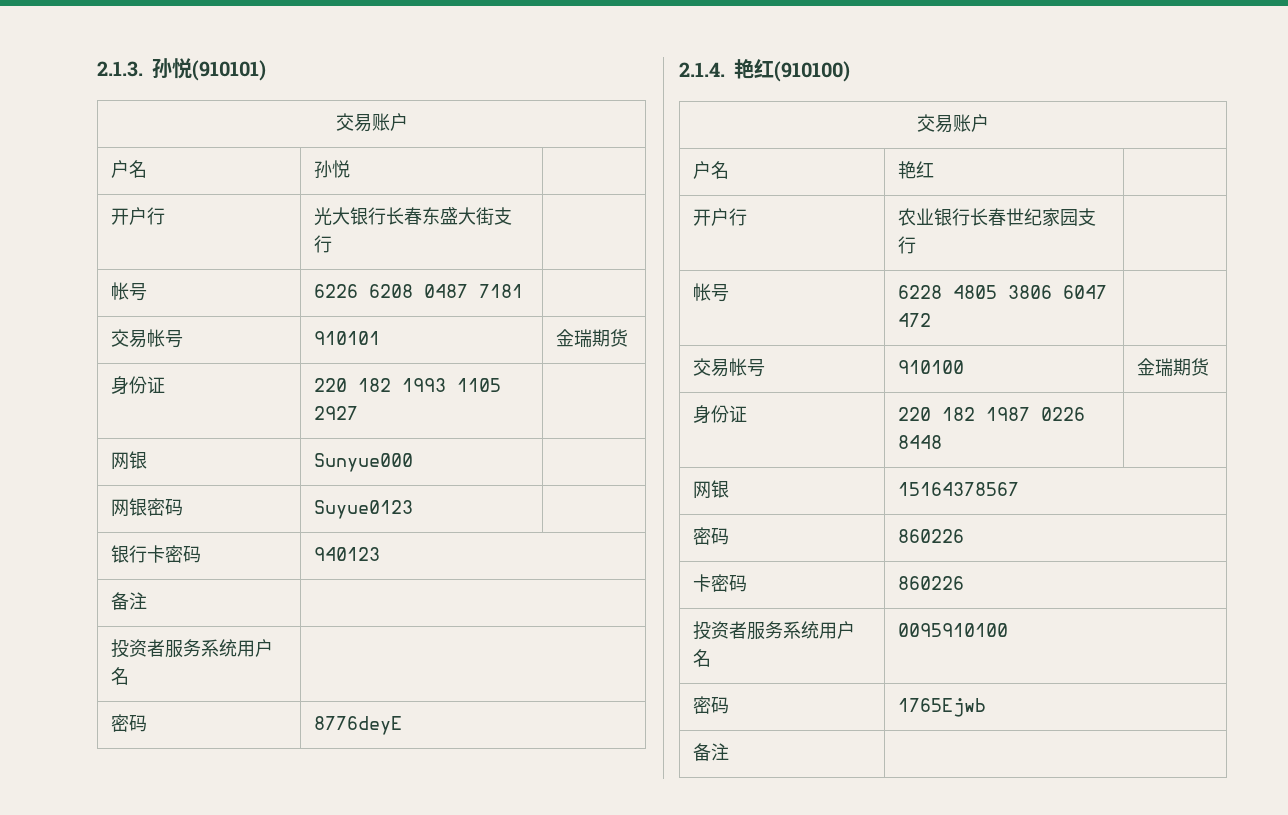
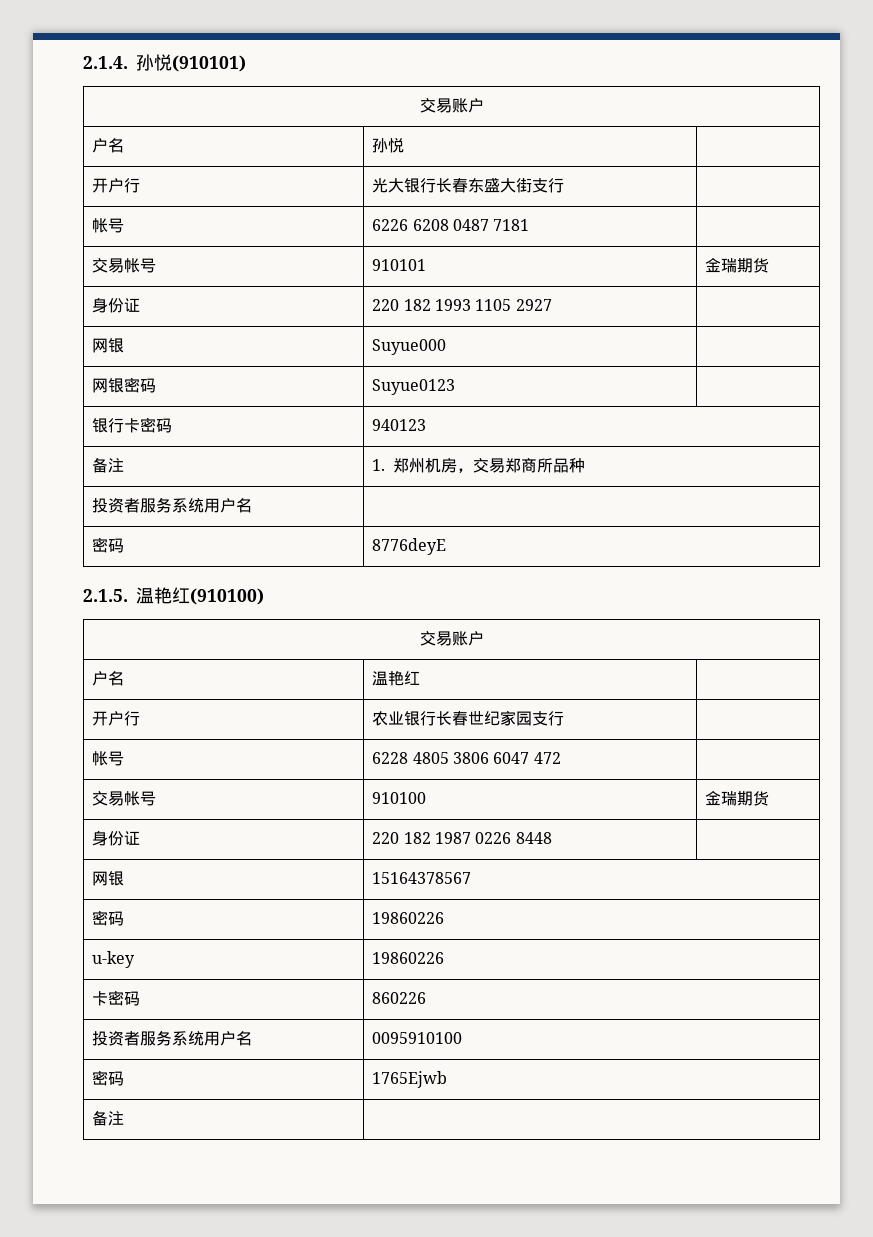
[97,61,143,77] 2.1.3. -> [83,56,128,69] 2.1.4.
[313,453,413,472] Sunyue000 -> [372,339,447,355] Suyue000
(147, 601) none -> [372,458,586,473] 1.郑州机房，交易郑商所品种
[679,62,725,77] 2.1.4. -> [83,587,154,604] 2.1.5.温
(729, 170) none -> [372,671,389,686] 温
[897,529,964,543] 860226 -> [372,912,445,924] [92,951,136,968] [372,952,445,964] 19860226 // u-key | 19860226

